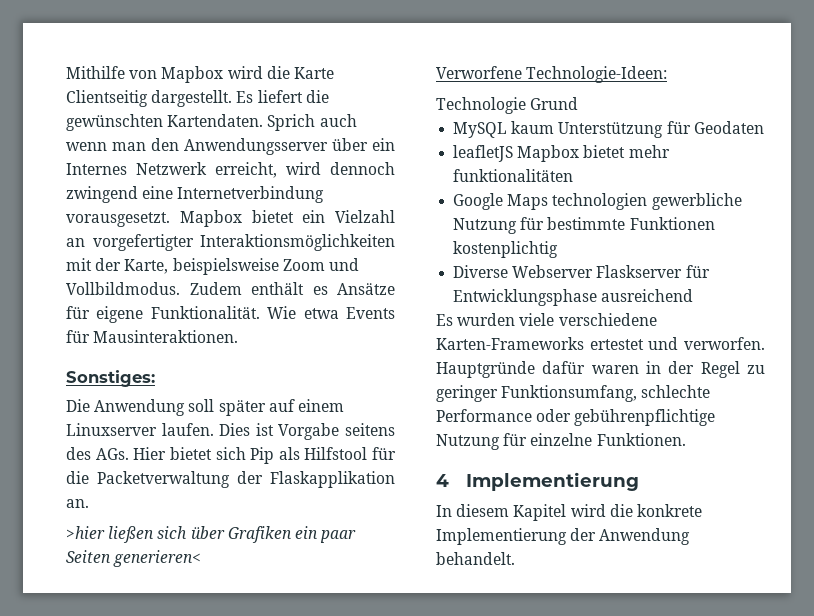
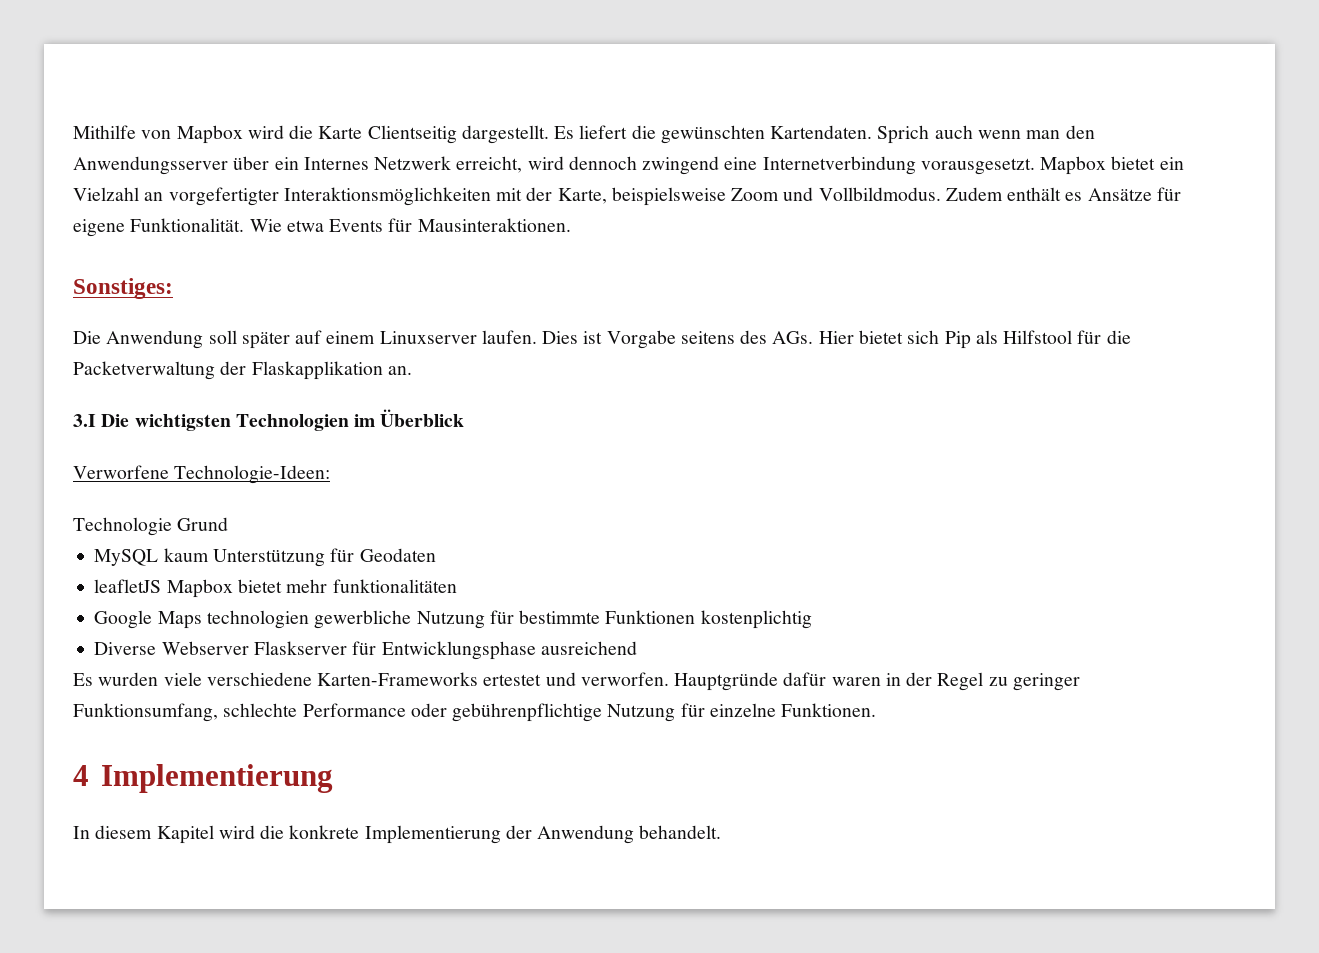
[66,526,357,543] [66,550,202,567] >hier ließen sich über Grafiken ein paar Seiten generieren< -> [73,409,465,431] 3.I Die wichtigsten Technologien im Überblick

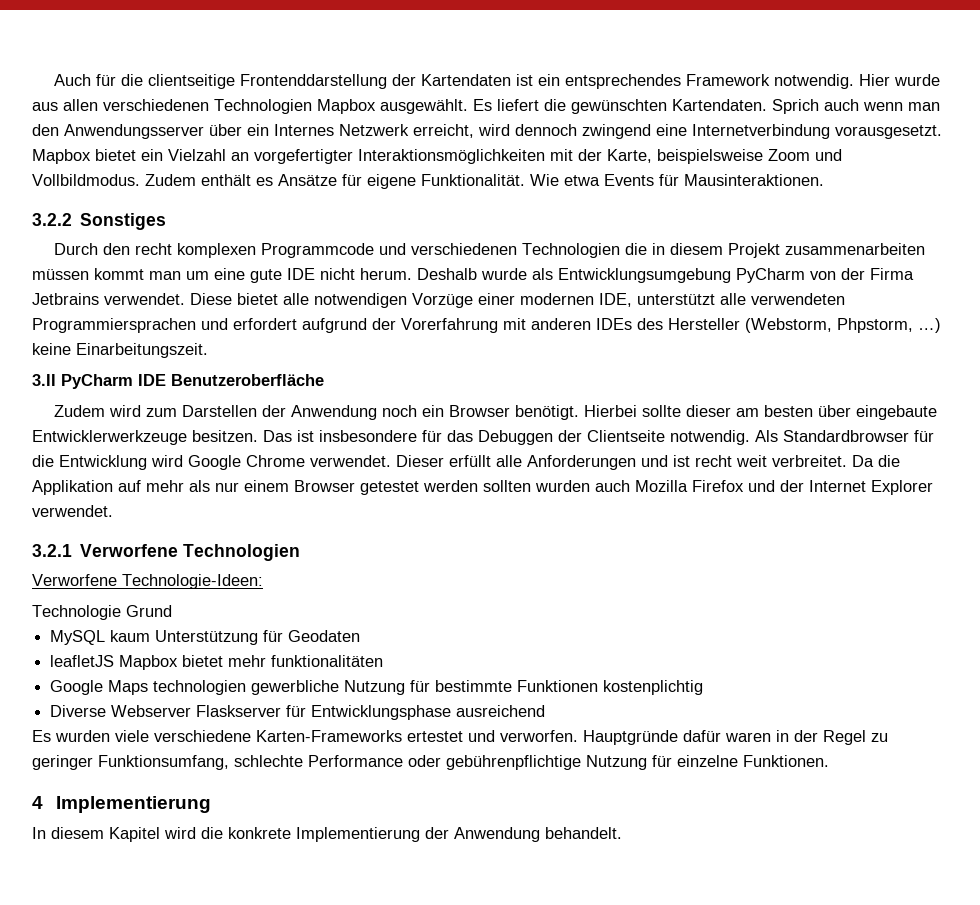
[73,125,549,144] Mithilfe von Mapbox wird die Karte Clientseitig dargestellt. -> [53,74,940,89] [32,99,468,114] Auch für die clientseitige Frontenddarstellung der Kartendaten ist ein entsprechendes Framework notwendig. Hier wurde aus allen verschiedenen Technologien Mapbox ausgewählt.
[73,278,173,299] [73,330,1131,349] [73,361,412,380] [73,409,465,431] Sonstiges: // Die Anwendung soll später auf einem Linuxserver laufen. Dies ist Vorgabe seitens des AGs. Hier bietet sich Pip als Hilfstool für die Packetverwaltung der Flaskapplikation an. // 3.I Die wichtigsten Technologien im Überblick -> [32,213,167,230] [53,243,925,258] [32,268,914,283] [32,293,845,308] [32,318,941,333] [32,343,208,358] [32,374,324,389] [53,405,937,420] [32,430,934,445] [32,455,900,470] [32,480,933,495] [32,505,113,517] [32,544,301,561] 3.2.2 Sonstiges // Durch den recht komplexen Programmcode und verschiedenen Technologien die in diesem Projekt zusammenarbeiten müssen kommt man um eine gute IDE nicht herum. Deshalb wurde als Entwicklungsumgebung PyCharm von der Firma Jetbrains verwendet. Diese bietet alle notwendigen Vorzüge einer modernen IDE, unterstützt alle verwendeten Programmiersprachen und erfordert aufgrund der Vorerfahrung mit anderen IDEs des Hersteller (Webstorm, Phpstorm, …) keine Einarbeitungszeit. // 3.II PyCharm IDE Benutzeroberfläche // Zudem wird zum Darstellen der Anwendung noch ein Browser benötigt. Hierbei sollte dieser am besten über eingebaute Entwicklerwerkzeuge besitzen. Das ist insbesondere für das Debuggen der Clientseite notwendig. Als Standardbrowser für die Entwicklung wird Google Chrome verwendet. Dieser erfüllt alle Anforderungen und ist recht weit verbreitet. Da die Applikation auf mehr als nur einem Browser getestet werden sollten wurden auch Mozilla Firefox und der Internet Explorer verwendet. // 3.2.1 Verworfene Technologien

